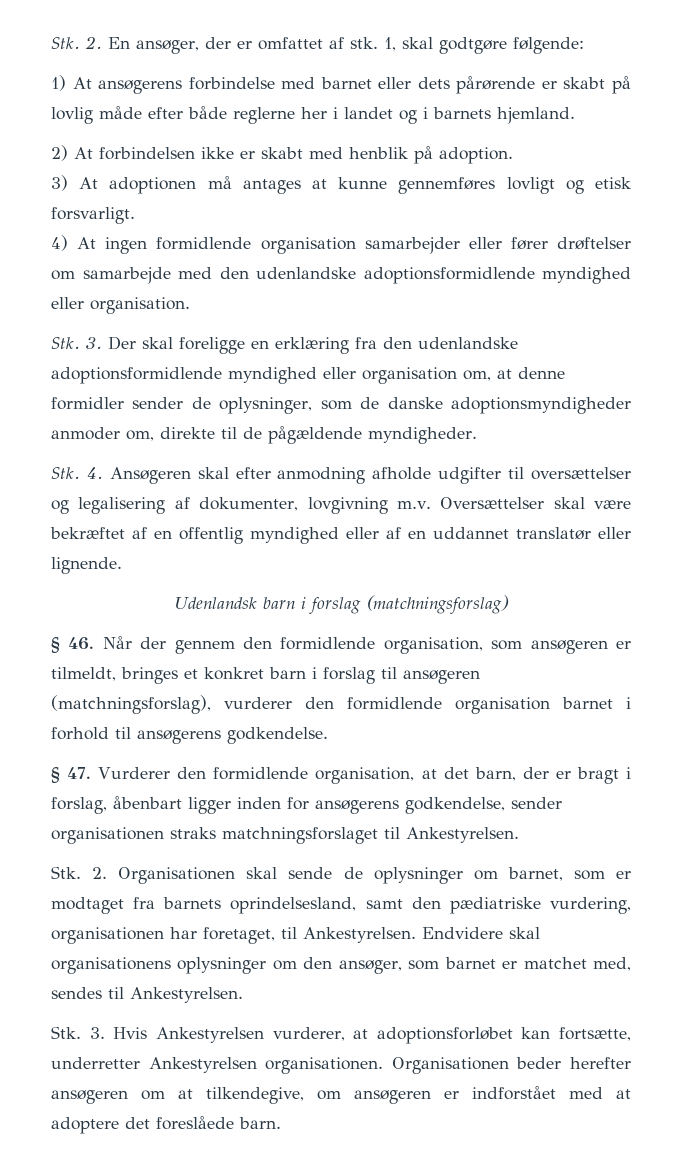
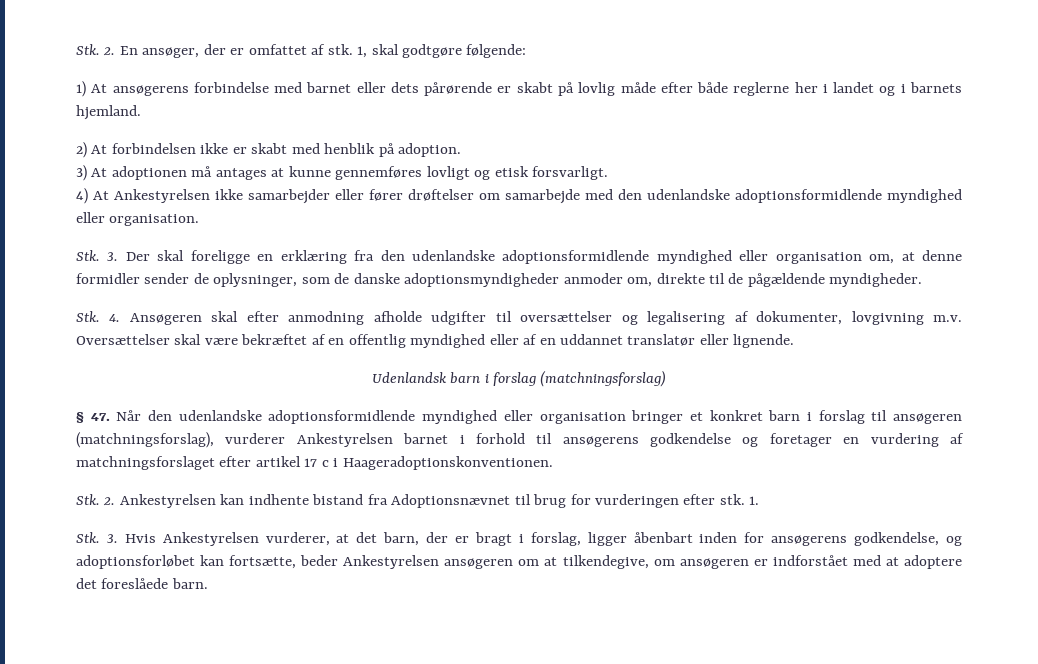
[105,237,356,254] ingen formidlende organisation -> [114,189,243,203] Ankestyrelsen ikke
[68,636,631,654] [51,667,178,684] 46. Når der gennem den formidlende organisation, som ansøgeren er tilmeldt, bringes -> [90,410,684,424] 47. Når den udenlandske adoptionsformidlende myndighed eller organisation bringer
[305,697,550,714] den formidlende organisation -> [296,433,393,447] Ankestyrelsen
[227,727,328,744] [51,767,415,784] godkendelse. // § 47. Vurderer den formidlende organisation, -> [650,433,964,447] [76,456,553,470] [76,494,760,508] [76,532,330,546] godkendelse og foretager en vurdering af matchningsforslaget efter artikel 17 c i Haageradoptionskonventionen. // Stk. 2. Ankestyrelsen kan indhente bistand fra Adoptionsnævnet til brug for vurderingen efter stk. 1. // Stk. 3. Hvis Ankestyrelsen vurderer,
[113,796,231,814] åbenbart ligger -> [587,532,693,546] ligger åbenbart
[511,797,562,809] [51,827,519,844] [51,866,632,884] [51,897,632,914] [51,927,540,944] [51,957,632,974] [51,987,243,1003] [51,1026,631,1044] [51,1057,631,1074] sender organisationen straks matchningsforslaget til Ankestyrelsen. // Stk. 2. Organisationen skal sende de oplysninger om barnet, som er modtaget fra barnets oprindelsesland, samt den pædiatriske vurdering, organisationen har foretaget, til Ankestyrelsen. Endvidere skal organisationens oplysninger om den ansøger, som barnet er matchet med, sendes til Ankestyrelsen. // Stk. 3. Hvis Ankestyrelsen vurderer, at adoptionsforløbet kan fortsætte, underretter Ankestyrelsen organisationen. Organisationen beder herefter -> [946,536,963,546] [76,555,440,569] og adoptionsforløbet kan fortsætte, beder Ankestyrelsen

